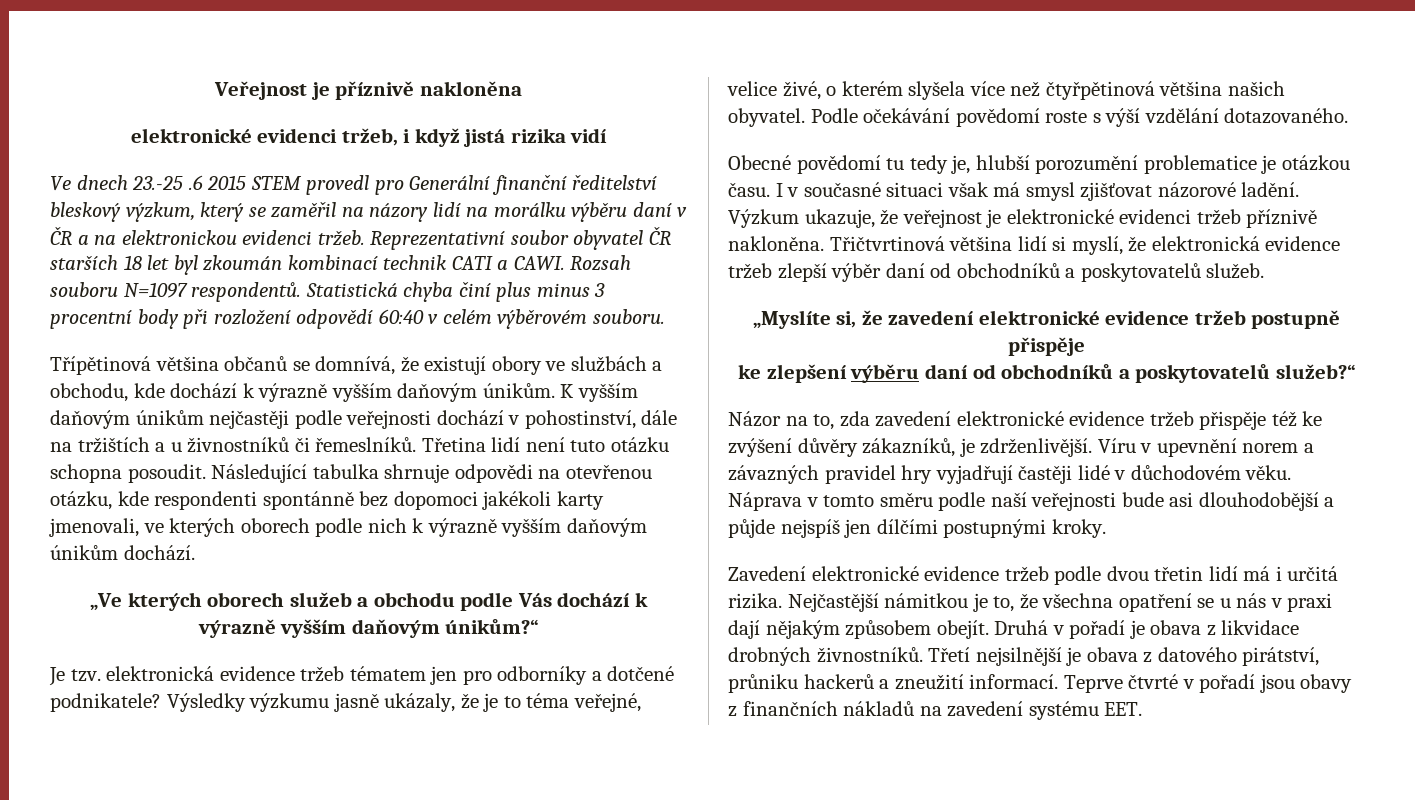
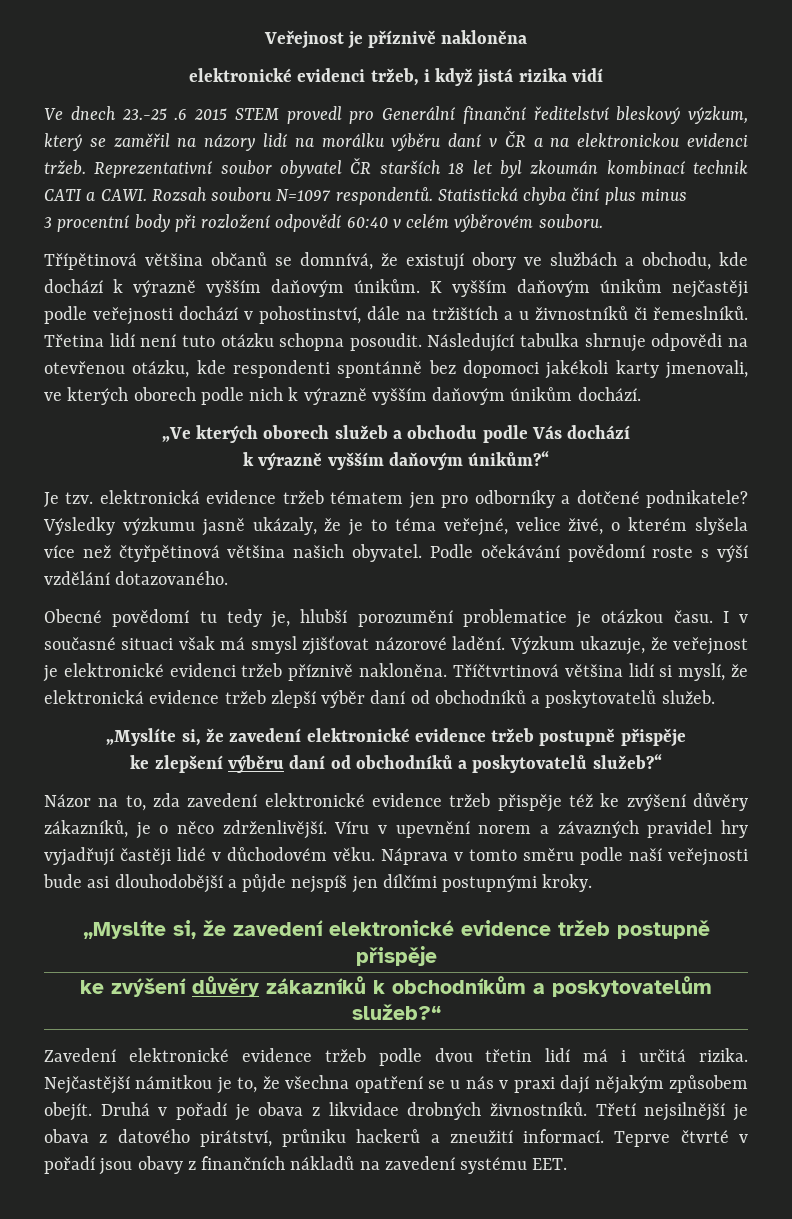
(590, 290) none -> (687, 195) //
(631, 599) none -> (631, 432) //
[829,236,945,251] Třičtvrtinová -> [452,664,559,677] Tříčtvrtinová
(975, 447) none -> [159,821,214,834] o něco
(1106, 528) none -> [82,920,710,939] [355,946,437,966] [80,976,712,997] [351,1004,441,1020] // „Myslíte si, že zavedení elektronické evidence tržeb postupně přispěje // ke zvýšení důvěry zákazníků k obchodníkům a poskytovatelům služeb?“

